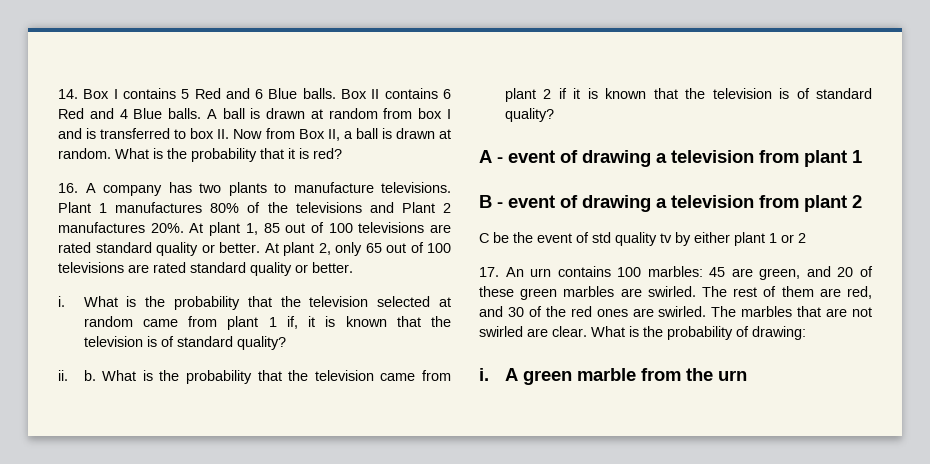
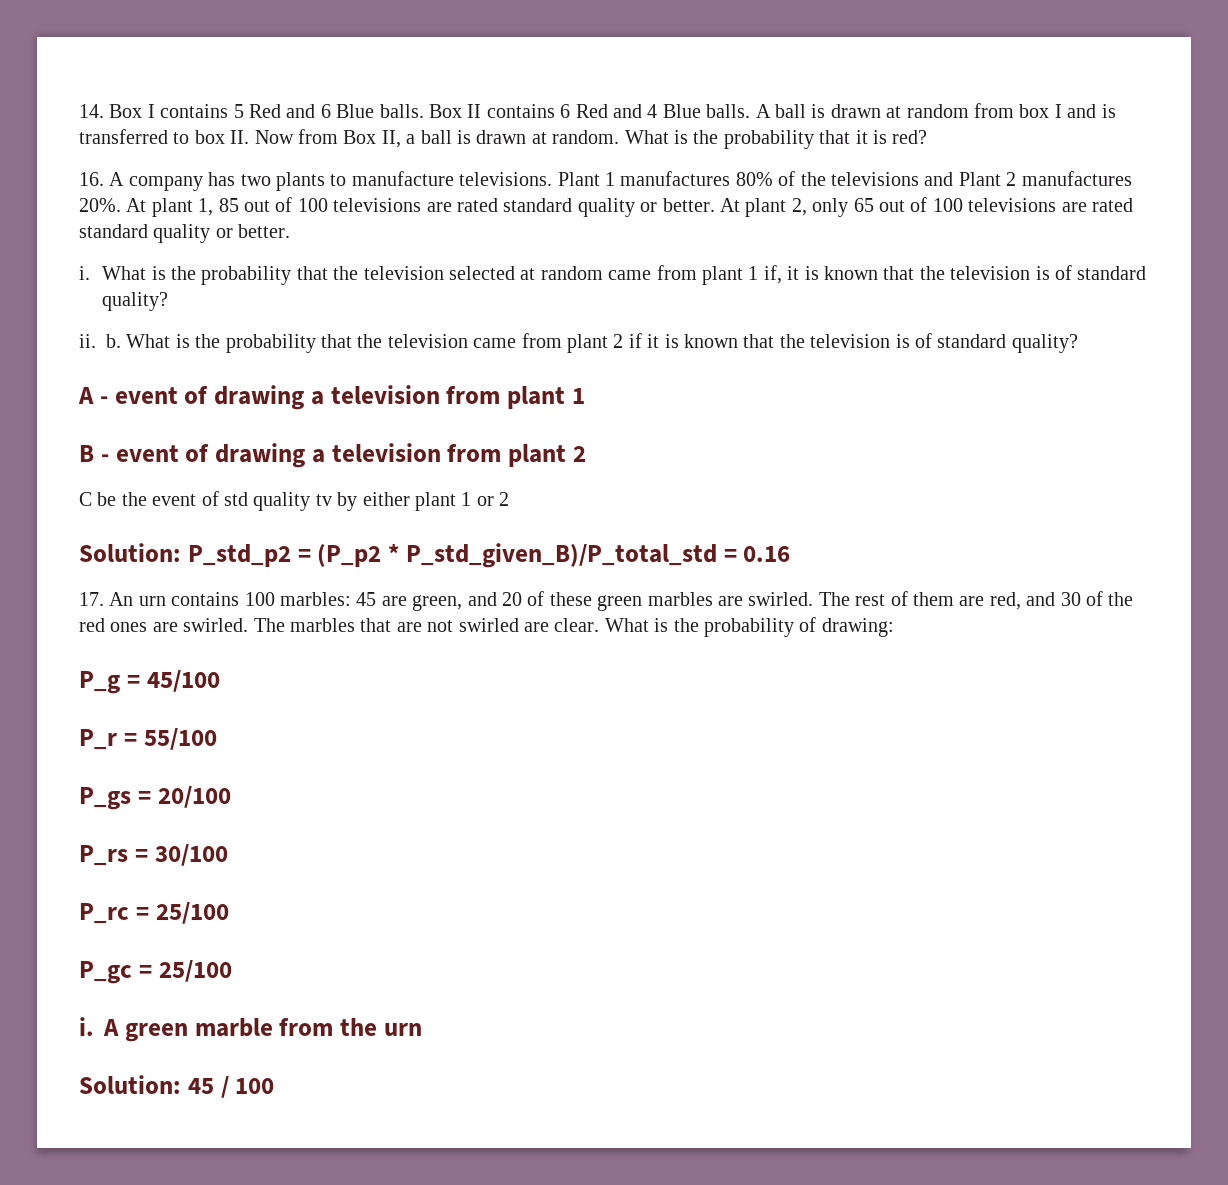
(806, 238) none -> [79,543,791,568] // Solution: P_std_p2 = (P_p2 * P_std_given_B)/P_total_std = 0.16
(806, 333) none -> [79,670,220,694] [79,728,217,750] [79,786,231,810] [79,844,228,866] [79,902,229,924] [79,960,232,984] // P_g = 45/100 // P_r = 55/100 // P_gs = 20/100 // P_rs = 30/100 // P_rc = 25/100 // P_gc = 25/100
(747, 375) none -> [79,1075,275,1098] // Solution: 45 / 100

